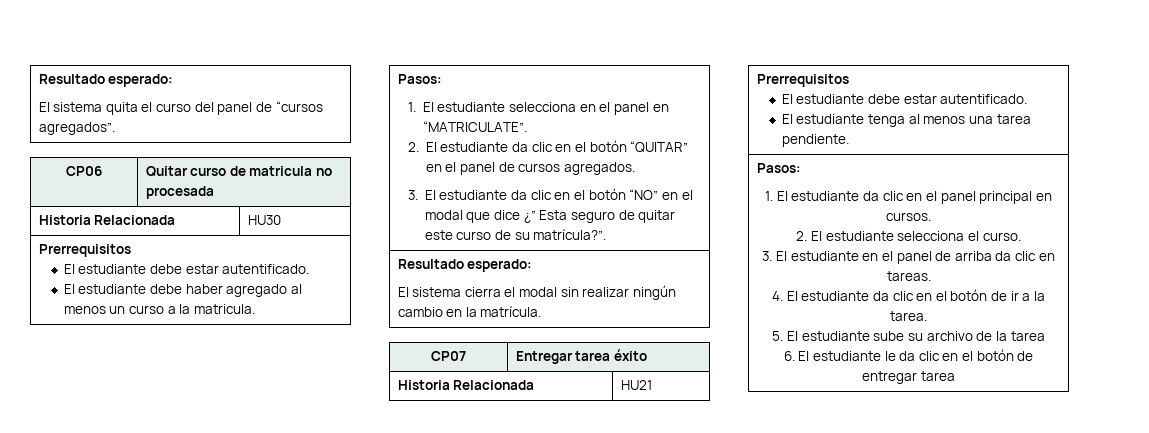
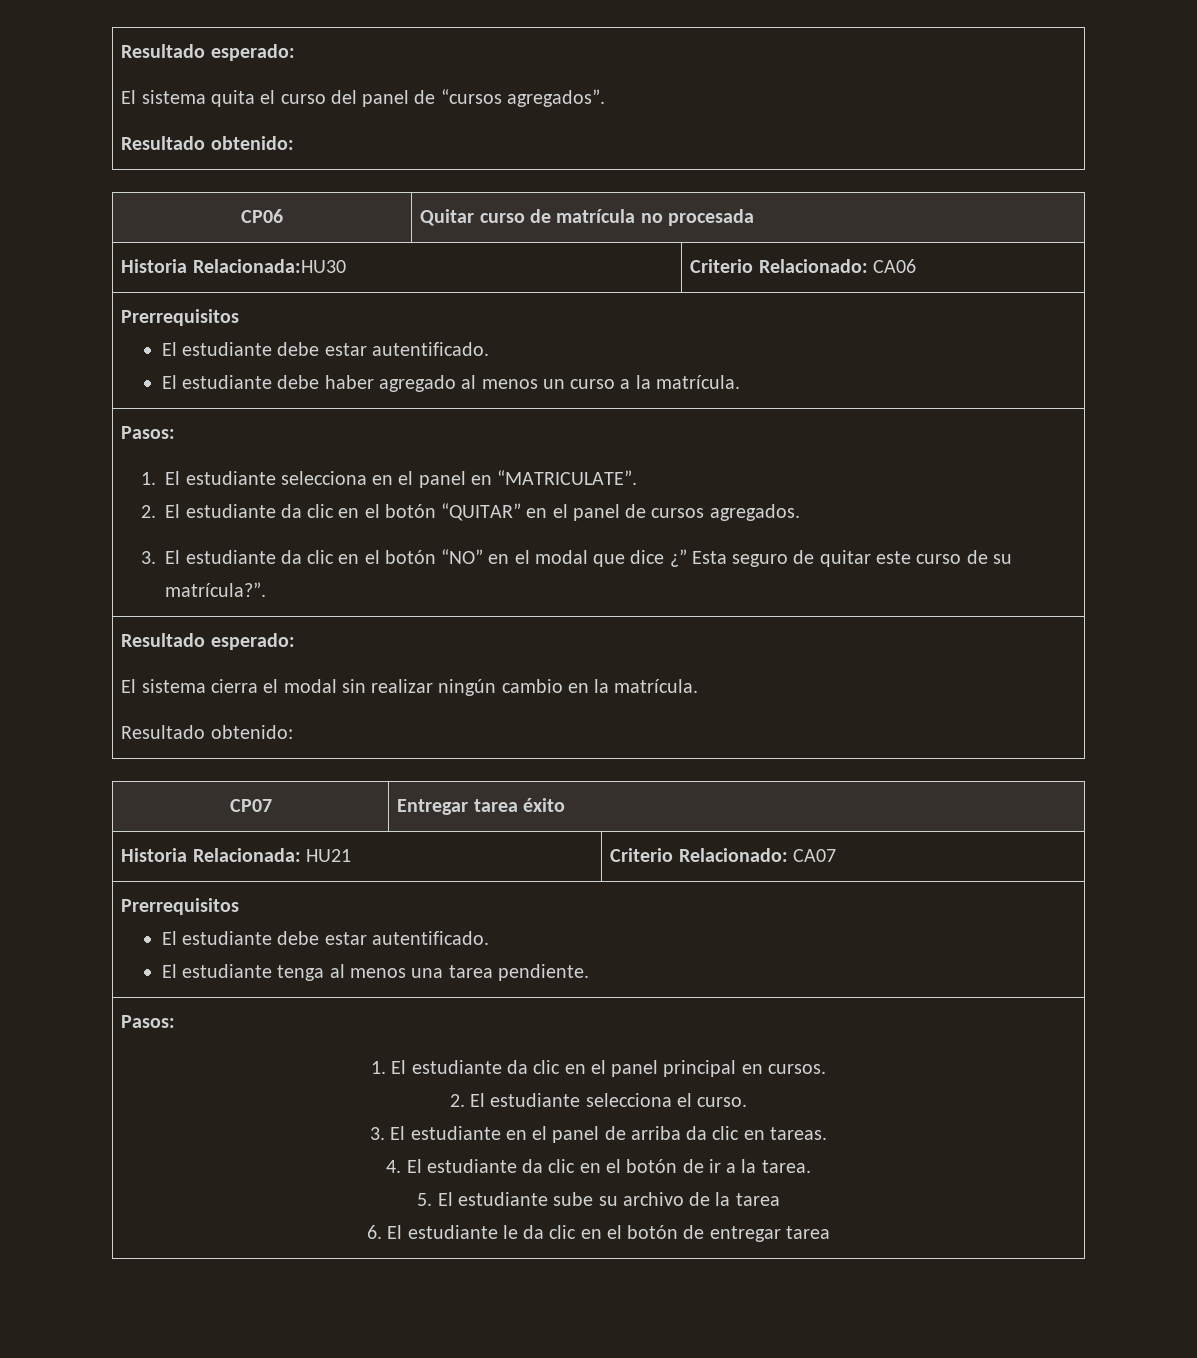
(115, 128) none -> [121,136,294,150] // Resultado obtenido:
[249,166,313,176] matricula -> [556,209,636,223] matrícula
[94,215,176,225] [247,215,281,225] Relacionada | HU30 -> [192,259,346,273] [690,259,916,273] Relacionada:HU30 | Criterio Relacionado: CA06
[194,304,256,314] matricula. -> [655,375,740,389] matrícula.
(542, 311) none -> [121,725,293,739] // Resultado obtenido:
[453,380,535,390] [620,380,652,390] Relacionada | HU21 -> [192,848,351,862] [610,848,836,862] Relacionada: HU21 | Criterio Relacionado: CA07

